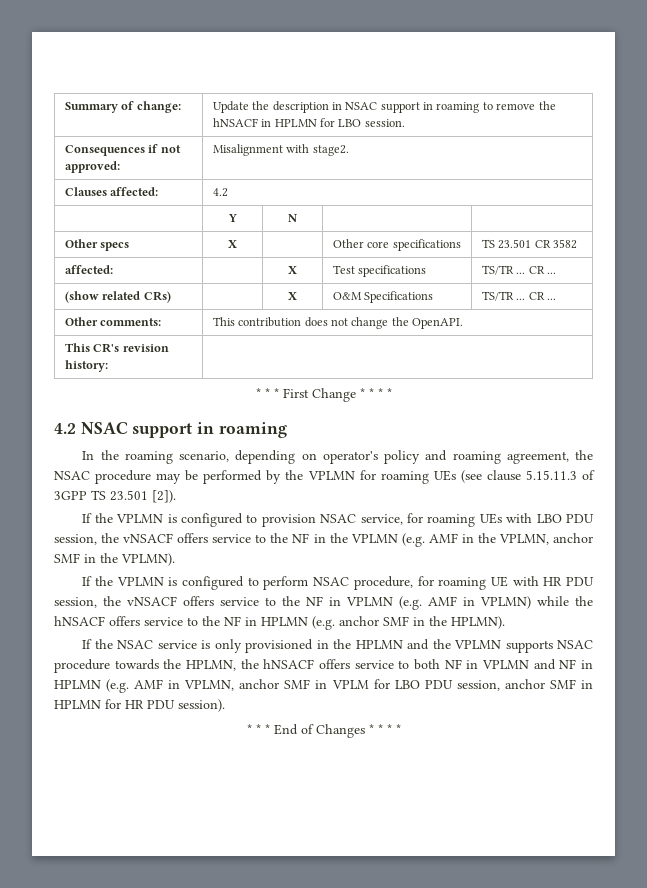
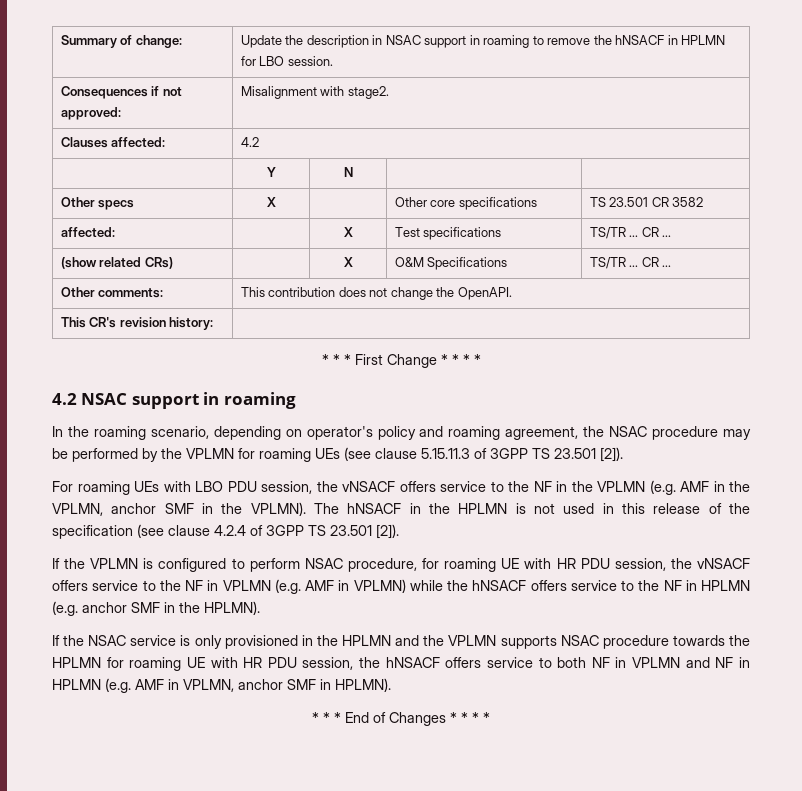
[82,513,423,527] If the VPLMN is configured to provision NSAC service, for -> [52,481,73,492] For
(175, 559) none -> [314,503,751,514] [52,524,399,539] The hNSACF in the HPLMN is not used in this release of the specification (see clause 4.2.4 of 3GPP TS 23.501 [2]).
[186,660,236,671] HPLMN, -> [52,657,354,671] HPLMN for roaming UE with HR PDU session,
[331,679,593,691] [54,699,225,712] VPLM for LBO PDU session, anchor SMF in HPLMN for HR PDU session). -> [335,678,391,692] HPLMN).

